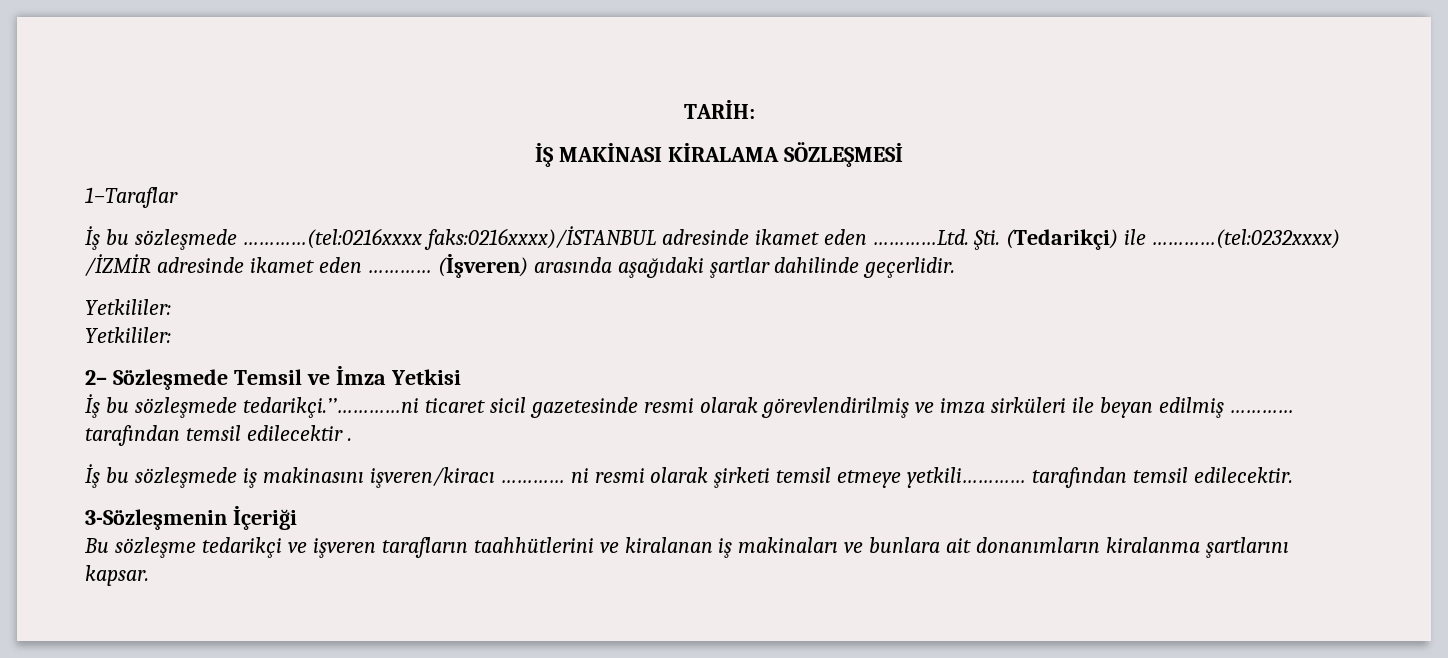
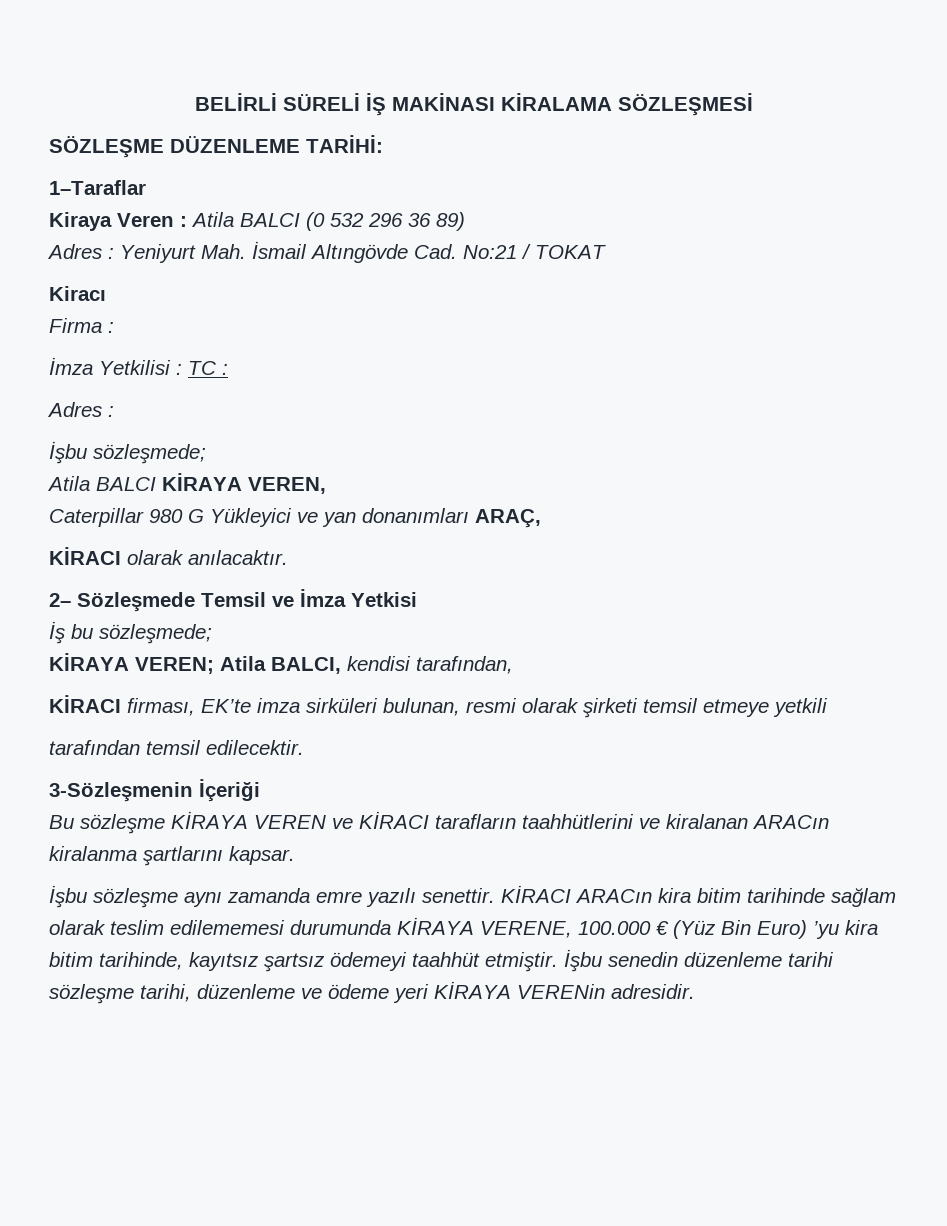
[683,100,755,119] TARİH: // -> [194,93,360,111] BELİRLİ SÜRELİ
[85,187,178,208] [85,226,1341,250] [85,254,956,278] [85,299,171,315] [85,327,171,343] 1–Taraflar // İş bu sözleşmede …………(tel:0216xxxx faks:0216xxxx)/İSTANBUL adresinde ikamet eden …………Ltd. Şti. (Tedarikçi) ile …………(tel:0232xxxx) /İZMİR adresinde ikamet eden ………… (İşveren) arasında aşağıdaki şartlar dahilinde geçerlidir. // Yetkililer: // Yetkililer: -> [49,135,383,158] [49,180,146,195] [49,212,465,231] [47,241,606,263] [49,286,106,301] [49,318,114,333] [49,357,228,375] [47,402,114,417] [49,441,206,464] [47,473,326,494] [49,508,541,528] [49,547,288,565] SÖZLEŞME DÜZENLEME TARİHİ: // 1–Taraflar // Kiraya Veren : Atila BALCI (0 532 296 36 89) // Adres : Yeniyurt Mah. İsmail Altıngövde Cad. No:21 / TOKAT // Kiracı // Firma : // İmza Yetkilisi : TC : // Adres : // İşbu sözleşmede; // Atila BALCI KİRAYA VEREN, // Caterpillar 980 G Yükleyici ve yan donanımları ARAÇ, // KİRACI olarak anılacaktır.
[134,397,1295,418] [85,425,352,446] [85,464,589,488] sözleşmede tedarikçi.’’…………ni ticaret sicil gazetesinde resmi olarak görevlendirilmiş ve imza sirküleri ile beyan edilmiş ………… tarafından temsil edilecektir . // İş bu sözleşmede iş makinasını işveren/kiracı ………… ni -> [99,624,212,644] [49,653,513,674] [49,695,460,716] sözleşmede; // KİRAYA VEREN; Atila BALCI, kendisi tarafından, // KİRACI firması, EK’te imza sirküleri bulunan,
[907,467,1027,488] yetkili………… -> [773,698,828,717] yetkili //
[201,537,1290,558] [85,565,149,586] tedarikçi ve işveren tarafların taahhütlerini ve kiralanan iş makinaları ve bunlara ait donanımların kiralanma şartlarını kapsar. -> [171,811,829,829] [49,846,295,866] [49,885,896,908] [49,917,878,939] [49,949,834,972] [49,981,695,1004] KİRAYA VEREN ve KİRACI tarafların taahhütlerini ve kiralanan ARACın kiralanma şartlarını kapsar. // İşbu sözleşme aynı zamanda emre yazılı senettir. KİRACI ARACın kira bitim tarihinde sağlam olarak teslim edilememesi durumunda KİRAYA VERENE, 100.000 € (Yüz Bin Euro) ’yu kira bitim tarihinde, kayıtsız şartsız ödemeyi taahhüt etmiştir. İşbu senedin düzenleme tarihi sözleşme tarihi, düzenleme ve ödeme yeri KİRAYA VERENin adresidir.

